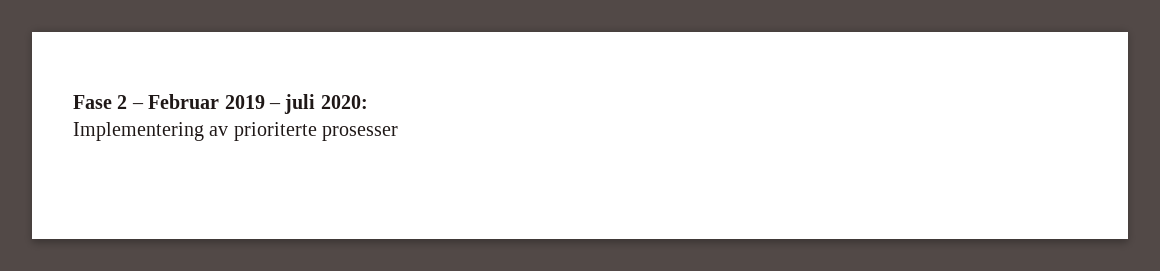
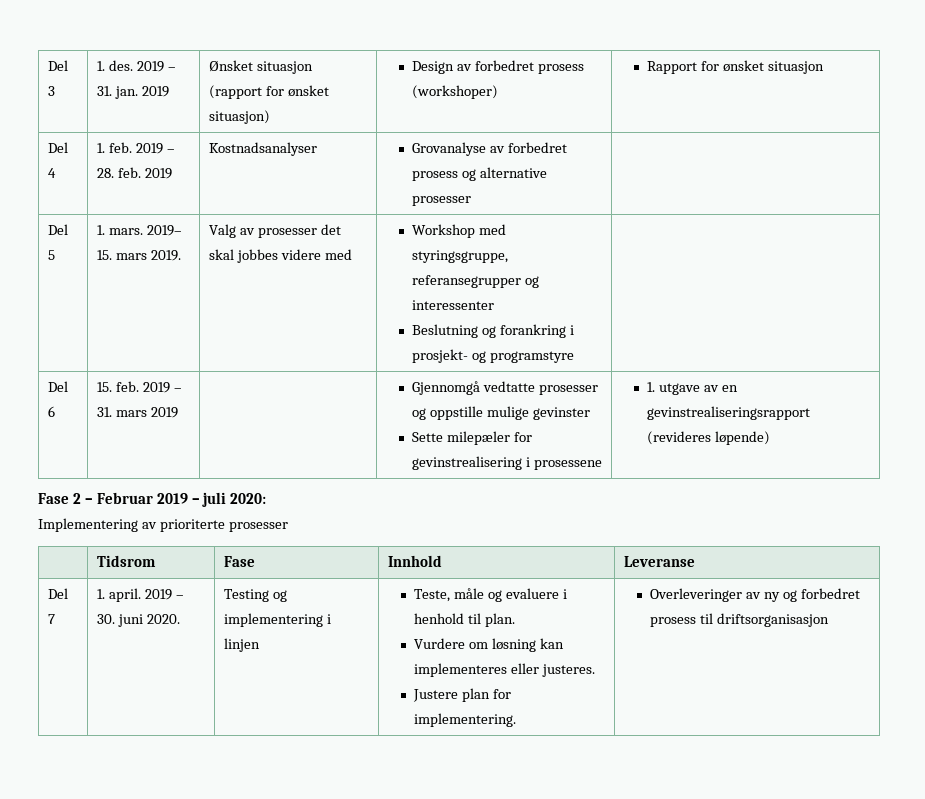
(73, 102) none -> [48,60,69,71] [48,86,56,96] [97,60,176,72] [97,86,169,99] [209,60,313,74] [209,85,329,99] [209,110,271,124] [412,60,584,74] [412,85,499,99] [647,60,824,74] [48,142,69,153] [48,168,57,178] [97,142,175,154] [97,167,172,179] [209,142,318,156] [412,142,567,156] [412,167,547,181] [412,196,472,206] [48,224,69,235] [48,250,56,260] [97,225,182,236] [97,250,181,261] [209,224,341,238] [209,249,352,263] [412,224,506,238] [412,250,509,263] [412,275,539,288] [412,300,495,310] [412,324,574,338] [412,349,574,363] [48,381,69,392] [48,406,56,417] [97,381,182,393] [97,407,178,418] [412,381,598,395] [412,406,590,420] [412,431,532,445] [412,456,602,470] [647,382,738,395] [647,406,811,420] [647,431,770,445] Del 3 | 1. des. 2019 – 31. jan. 2019 | Ønsket situasjon (rapport for ønsket situasjon) | Design av forbedret prosess (workshoper) | Rapport for ønsket situasjon // Del 4 | 1. feb. 2019 – 28. feb. 2019 | Kostnadsanalyser | Grovanalyse av forbedret prosess og alternative prosesser | // Del 5 | 1. mars. 2019– 15. mars 2019. | Valg av prosesser det skal jobbes videre med | Workshop med styringsgruppe, referansegrupper og interessenter // Beslutning og forankring i prosjekt- og programstyre | // Del 6 | 15. feb. 2019 – 31. mars 2019 | | Gjennomgå vedtatte prosesser og oppstille mulige gevinster // Sette milepæler for gevinstrealisering i prosessene | 1. utgave av en gevinstrealiseringsrapport (revideres løpende) //
(399, 133) none -> [97,555,157,567] [224,556,256,567] [388,555,443,567] [624,556,696,567] [48,588,69,599] [48,614,56,624] [97,588,184,602] [97,614,180,627] [224,589,287,602] [224,613,331,627] [224,638,261,652] [414,588,567,602] [414,613,515,627] [414,638,564,652] [414,663,595,677] [413,688,511,702] [414,713,517,727] [650,588,860,602] [650,613,829,627] // | Tidsrom | Fase | Innhold | Leveranse // Del 7 | 1. april. 2019 – 30. juni 2020. | Testing og implementering i linjen | Teste, måle og evaluere i henhold til plan. // Vurdere om løsning kan implementeres eller justeres. // Justere plan for implementering. | Overleveringer av ny og forbedret prosess til driftsorganisasjon

